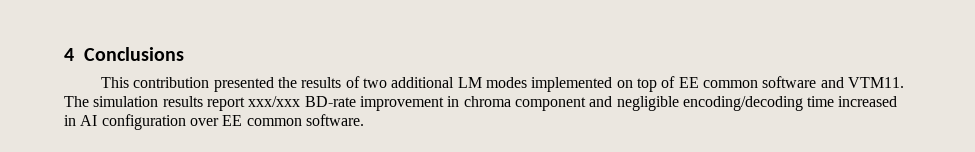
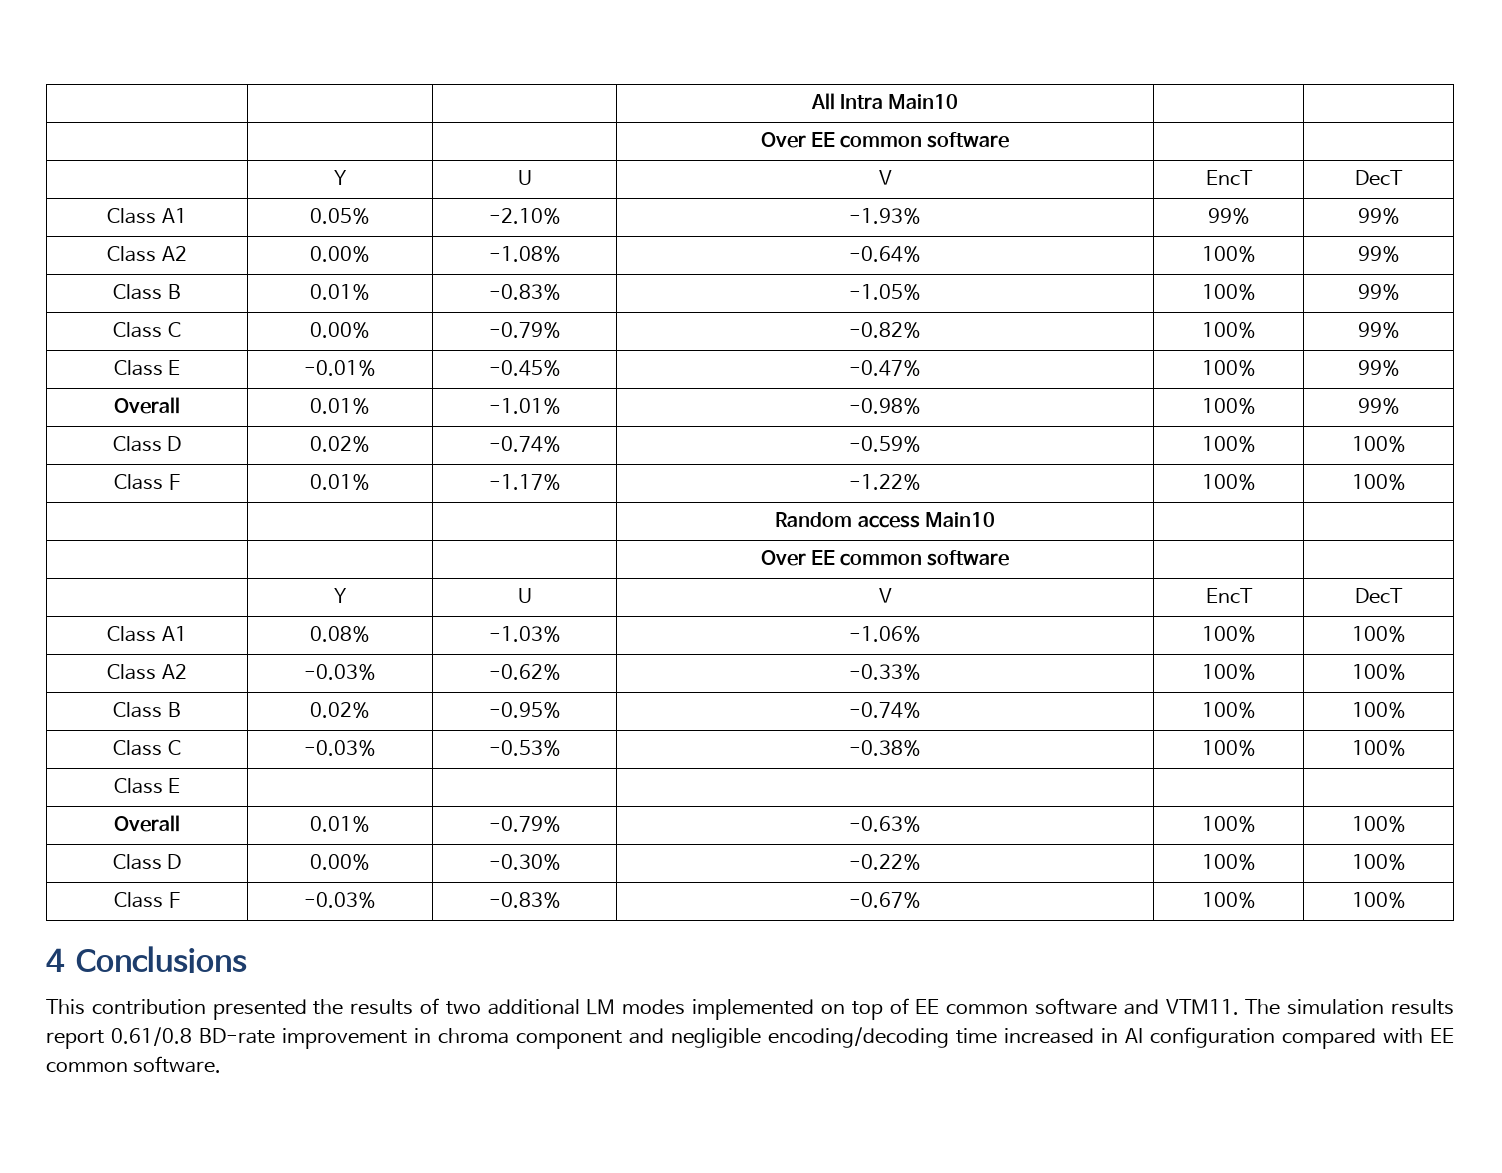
(64, 54) none -> [810,93,959,110] [760,132,1010,148] [334,170,347,185] [517,170,532,185] [878,170,892,185] [1205,170,1253,186] [1355,170,1403,186] [107,208,187,224] [310,208,370,224] [488,208,561,224] [849,208,921,224] [1207,208,1250,224] [1357,208,1400,224] [107,246,187,262] [310,246,370,262] [488,246,561,262] [849,246,921,262] [1201,246,1256,262] [1357,246,1400,262] [113,284,181,300] [310,284,370,300] [488,284,561,300] [849,284,921,300] [1201,284,1256,300] [1357,284,1400,300] [113,322,181,338] [310,322,370,338] [488,322,561,338] [849,322,921,338] [1201,322,1256,338] [1357,322,1400,338] [113,360,181,376] [304,360,376,376] [488,360,561,376] [849,360,921,376] [1201,360,1256,376] [1357,360,1400,376] [114,397,180,414] [310,398,370,414] [488,398,561,414] [849,398,921,414] [1201,398,1256,414] [1357,398,1400,414] [112,436,182,452] [310,436,370,452] [488,436,561,452] [849,436,921,452] [1201,436,1256,452] [1351,436,1406,452] [114,474,180,490] [310,474,370,490] [488,474,561,490] [849,474,921,490] [1201,474,1256,490] [1351,474,1406,490] [775,512,995,528] [760,550,1010,566] [334,588,347,603] [517,588,532,603] [878,588,892,603] [1205,588,1253,604] [1355,588,1403,604] [107,626,187,642] [310,626,370,642] [488,626,561,642] [849,626,921,642] [1201,626,1256,642] [1351,626,1406,642] [107,664,187,680] [304,664,376,680] [488,664,561,680] [849,664,921,680] [1201,664,1256,680] [1351,664,1406,680] [113,702,181,718] [310,702,370,718] [488,702,561,718] [849,702,921,718] [1201,702,1256,718] [1351,702,1406,718] [113,740,181,756] [304,740,376,756] [488,740,561,756] [849,740,921,756] [1201,740,1256,756] [1351,740,1406,756] [113,778,181,794] [114,815,180,832] [310,816,370,832] [488,816,561,832] [849,816,921,832] [1201,816,1256,832] [1351,816,1406,832] [112,854,182,870] [310,854,370,870] [488,854,561,870] [849,854,921,870] [1201,854,1256,870] [1351,854,1406,870] [114,892,180,908] [304,892,376,908] [488,892,561,908] [849,892,921,908] [1201,892,1256,908] [1351,892,1406,908] | | | All Intra Main10 | | // | | | Over EE common software | | // | Y | U | V | EncT | DecT // Class A1 | 0.05% | -2.10% | -1.93% | 99% | 99% // Class A2 | 0.00% | -1.08% | -0.64% | 100% | 99% // Class B | 0.01% | -0.83% | -1.05% | 100% | 99% // Class C | 0.00% | -0.79% | -0.82% | 100% | 99% // Class E | -0.01% | -0.45% | -0.47% | 100% | 99% // Overall | 0.01% | -1.01% | -0.98% | 100% | 99% // Class D | 0.02% | -0.74% | -0.59% | 100% | 100% // Class F | 0.01% | -1.17% | -1.22% | 100% | 100% // | | | Random access Main10 | | // | | | Over EE common software | | // | Y | U | V | EncT | DecT // Class A1 | 0.08% | -1.03% | -1.06% | 100% | 100% // Class A2 | -0.03% | -0.62% | -0.33% | 100% | 100% // Class B | 0.02% | -0.95% | -0.74% | 100% | 100% // Class C | -0.03% | -0.53% | -0.38% | 100% | 100% // Class E | | | | | // Overall | 0.01% | -0.79% | -0.63% | 100% | 100% // Class D | 0.00% | -0.30% | -0.22% | 100% | 100% // Class F | -0.03% | -0.83% | -0.67% | 100% | 100% //
[248,96,301,107] xxx/xxx -> [111,1027,193,1046] 0.61/0.8
[189,118,219,126] over -> [1281,1028,1423,1049] compared with

